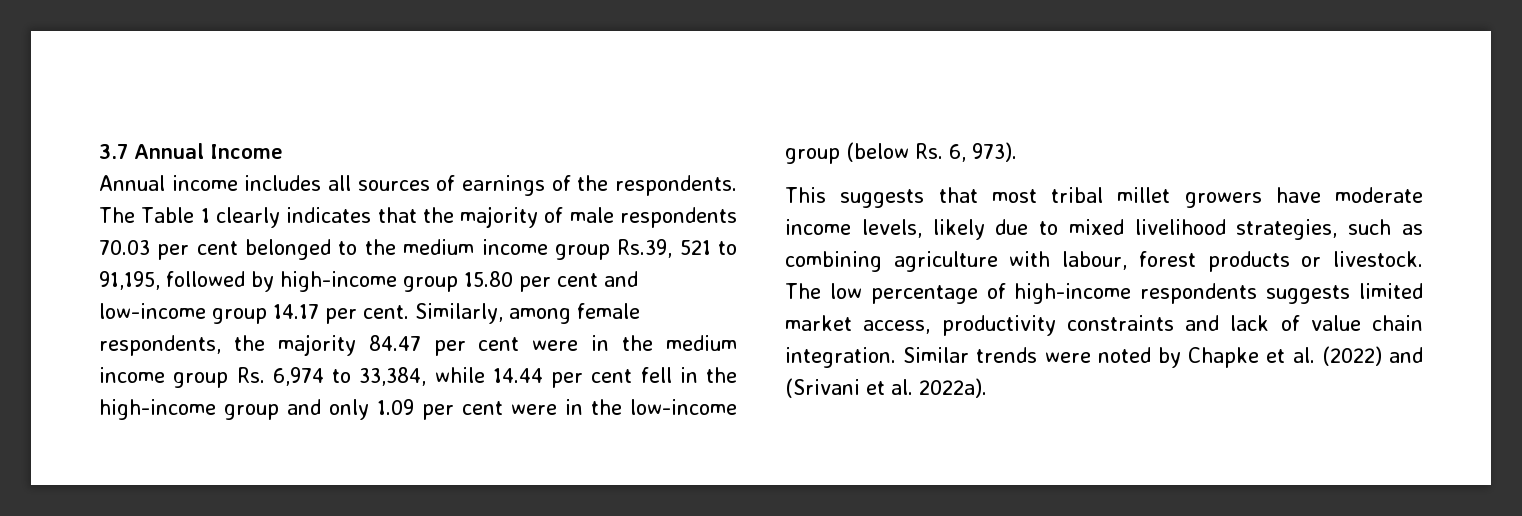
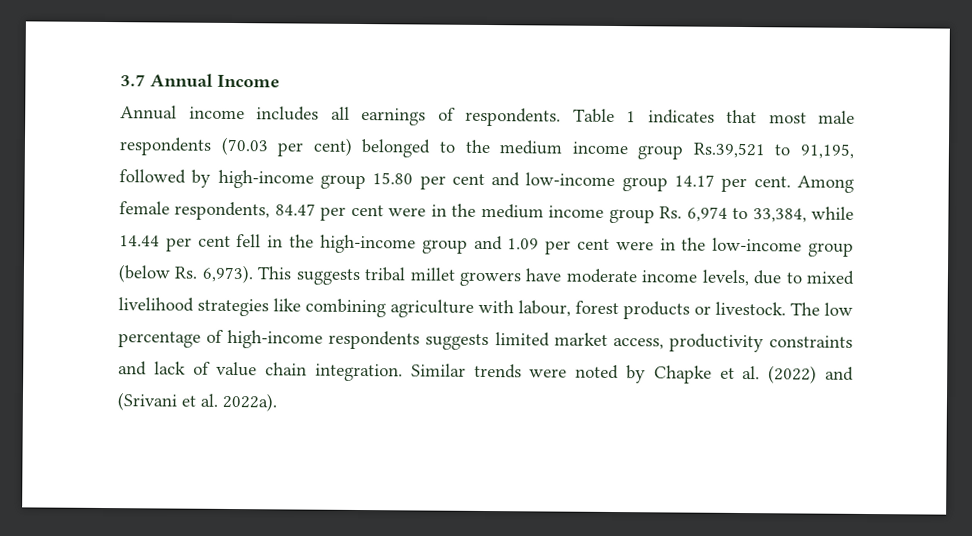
[357,175,738,196] [99,207,135,223] sources of earnings of the respondents. The -> [361,107,561,127] earnings of respondents.
[215,207,280,228] clearly -> (636, 117) none
[422,206,737,228] [99,240,238,260] the majority of male respondents 70.03 per cent -> [768,110,855,124] [119,136,353,157] most male respondents (70.03 per cent)
[617,239,711,258] Rs.39, 521 -> [692,142,765,159] Rs.39,521
[415,303,640,324] [99,334,356,356] Similarly, among female respondents, the majority -> [797,175,854,193] [119,201,271,221] Among female respondents,
[329,399,369,420] only -> (503, 243) none
[949,142,1017,162] [785,187,1037,208] 6, 973). // This suggests that most -> [201,264,360,286] 6,973). This suggests
[932,219,985,240] likely -> (749, 278) none
[1236,219,1423,240] strategies, such as -> [197,298,301,317] strategies like

